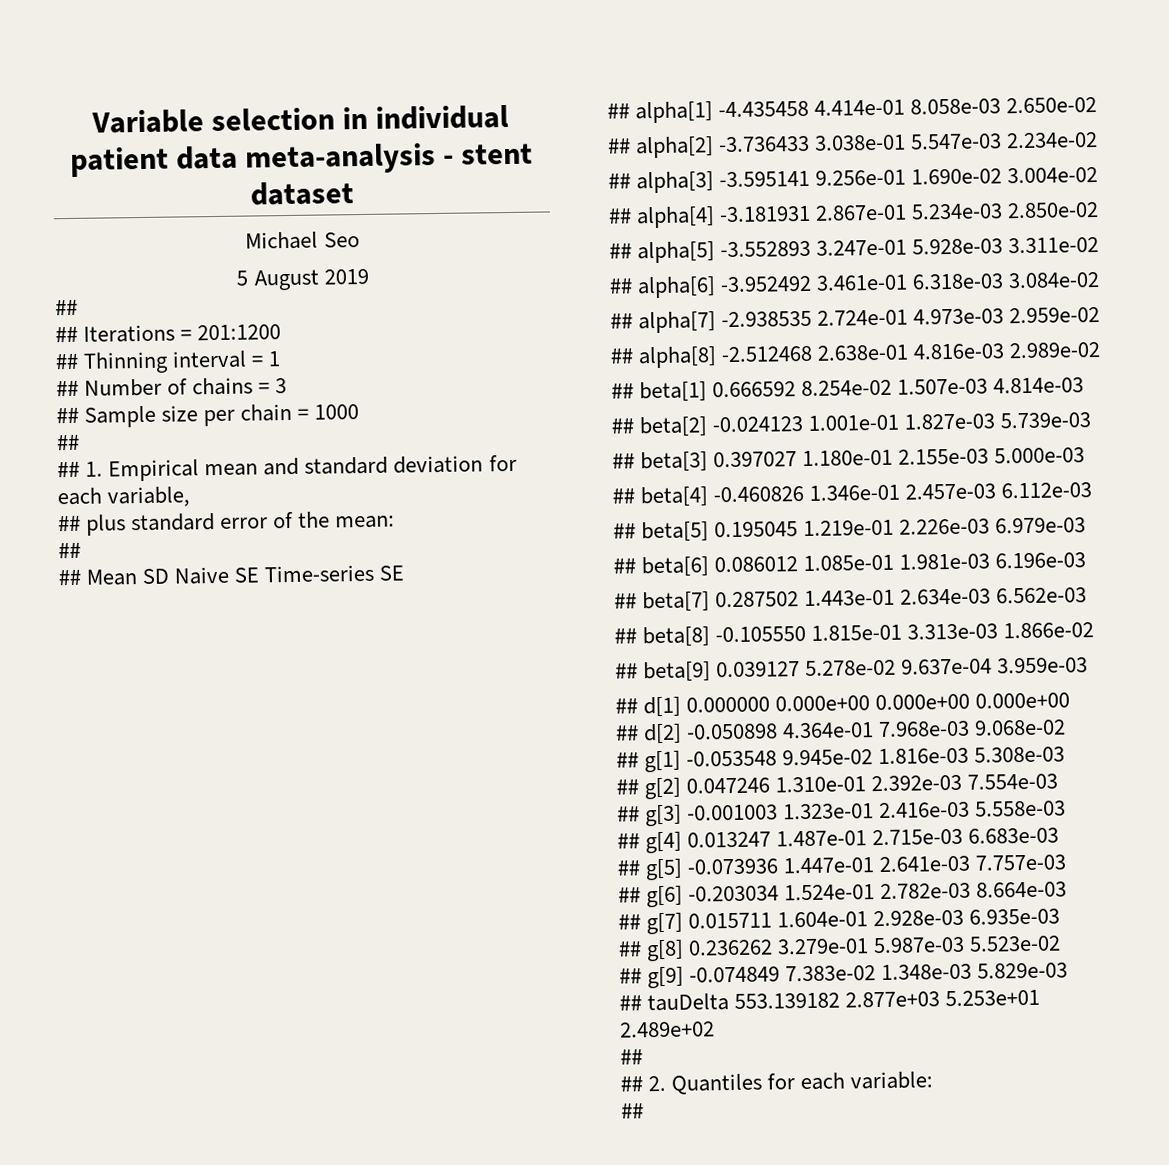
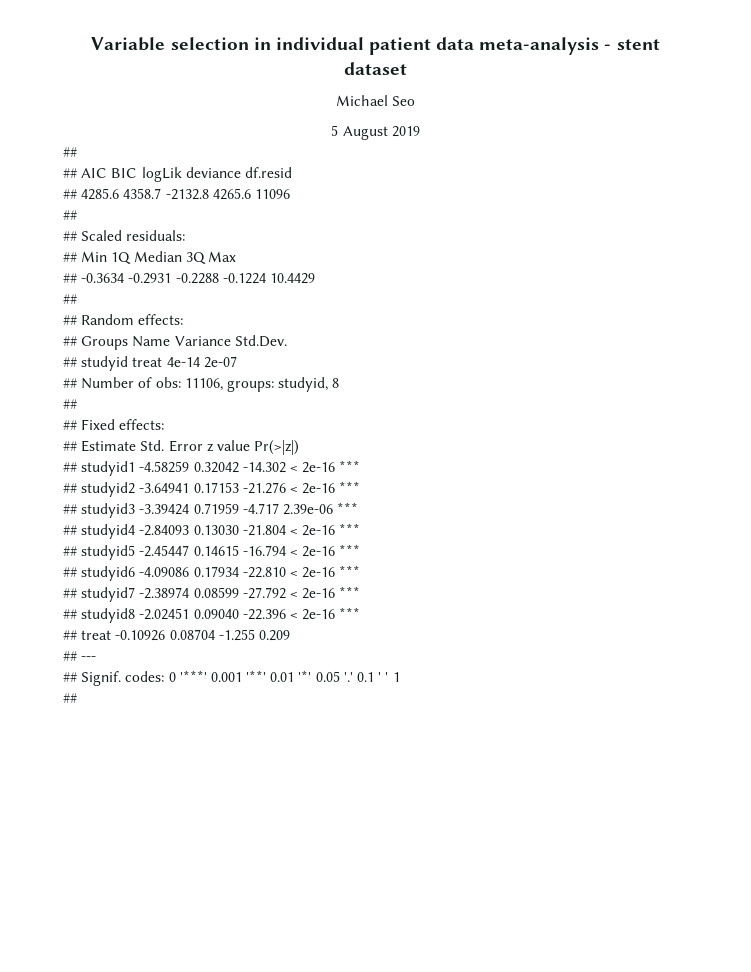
[83,324,282,343] [55,350,282,374] [56,377,288,397] [56,403,360,428] [56,434,80,451] [57,454,517,482] [57,486,191,508] [58,511,396,536] [58,542,81,559] [58,564,405,586] [607,96,1098,124] [607,131,1099,159] [608,166,1099,194] [608,201,1100,229] [609,236,1100,264] [609,271,1101,299] [610,306,1101,334] [610,341,1101,369] [611,377,1085,403] [611,412,1092,438] [612,447,1086,473] [612,482,1093,508] [613,517,1087,543] [613,552,1087,578] [614,587,1088,613] [614,622,1095,648] [615,657,1089,683] [615,692,1071,718] [615,719,1067,745] [616,746,1066,773] [616,773,1059,800] [617,800,1067,827] [617,827,1060,854] [617,854,1067,881] [618,881,1068,908] [618,908,1061,935] [618,935,1062,962] [619,962,1069,989] [619,989,1041,1012] [619,1021,715,1038] [620,1049,643,1065] [620,1071,934,1095] Iterations = 201:1200 // ## Thinning interval = 1 // ## Number of chains = 3 // ## Sample size per chain = 1000 // ## // ## 1. Empirical mean and standard deviation for each variable, // ## plus standard error of the mean: // ## // ## Mean SD Naive SE Time-series SE // ## alpha[1] -4.435458 4.414e-01 8.058e-03 2.650e-02 // ## alpha[2] -3.736433 3.038e-01 5.547e-03 2.234e-02 // ## alpha[3] -3.595141 9.256e-01 1.690e-02 3.004e-02 // ## alpha[4] -3.181931 2.867e-01 5.234e-03 2.850e-02 // ## alpha[5] -3.552893 3.247e-01 5.928e-03 3.311e-02 // ## alpha[6] -3.952492 3.461e-01 6.318e-03 3.084e-02 // ## alpha[7] -2.938535 2.724e-01 4.973e-03 2.959e-02 // ## alpha[8] -2.512468 2.638e-01 4.816e-03 2.989e-02 // ## beta[1] 0.666592 8.254e-02 1.507e-03 4.814e-03 // ## beta[2] -0.024123 1.001e-01 1.827e-03 5.739e-03 // ## beta[3] 0.397027 1.180e-01 2.155e-03 5.000e-03 // ## beta[4] -0.460826 1.346e-01 2.457e-03 6.112e-03 // ## beta[5] 0.195045 1.219e-01 2.226e-03 6.979e-03 // ## beta[6] 0.086012 1.085e-01 1.981e-03 6.196e-03 // ## beta[7] 0.287502 1.443e-01 2.634e-03 6.562e-03 // ## beta[8] -0.105550 1.815e-01 3.313e-03 1.866e-02 // ## beta[9] 0.039127 5.278e-02 9.637e-04 3.959e-03 // ## d[1] 0.000000 0.000e+00 0.000e+00 0.000e+00 // ## d[2] -0.050898 4.364e-01 7.968e-03 9.068e-02 // ## g[1] -0.053548 9.945e-02 1.816e-03 5.308e-03 // ## g[2] 0.047246 1.310e-01 2.392e-03 7.554e-03 // ## g[3] -0.001003 1.323e-01 2.416e-03 5.558e-03 // ## g[4] 0.013247 1.487e-01 2.715e-03 6.683e-03 // ## g[5] -0.073936 1.447e-01 2.641e-03 7.757e-03 // ## g[6] -0.203034 1.524e-01 2.782e-03 8.664e-03 // ## g[7] 0.015711 1.604e-01 2.928e-03 6.935e-03 // ## g[8] 0.236262 3.279e-01 5.987e-03 5.523e-02 // ## g[9] -0.074849 7.383e-02 1.348e-03 5.829e-03 // ## tauDelta 553.139182 2.877e+03 5.253e+01 2.489e+02 // ## // ## 2. Quantiles for each variable: -> [81,167,292,182] [63,188,290,200] [63,210,77,220] [63,230,186,241] [63,251,236,265] [63,273,315,284] [63,294,77,304] [63,314,184,325] [63,335,287,350] [63,356,237,371] [63,377,340,392] [63,399,77,409] [63,419,165,430] [63,440,300,455] [63,460,361,476] [63,481,361,497] [63,502,359,518] [63,523,361,539] [63,544,361,560] [63,565,361,581] [63,586,361,602] [63,607,361,623] [63,629,290,641] [63,651,97,661] [63,670,400,686] AIC BIC logLik deviance df.resid // ## 4285.6 4358.7 -2132.8 4265.6 11096 // ## // ## Scaled residuals: // ## Min 1Q Median 3Q Max // ## -0.3634 -0.2931 -0.2288 -0.1224 10.4429 // ## // ## Random effects: // ## Groups Name Variance Std.Dev. // ## studyid treat 4e-14 2e-07 // ## Number of obs: 11106, groups: studyid, 8 // ## // ## Fixed effects: // ## Estimate Std. Error z value Pr(>|z|) // ## studyid1 -4.58259 0.32042 -14.302 < 2e-16 *** // ## studyid2 -3.64941 0.17153 -21.276 < 2e-16 *** // ## studyid3 -3.39424 0.71959 -4.717 2.39e-06 *** // ## studyid4 -2.84093 0.13030 -21.804 < 2e-16 *** // ## studyid5 -2.45447 0.14615 -16.794 < 2e-16 *** // ## studyid6 -4.09086 0.17934 -22.810 < 2e-16 *** // ## studyid7 -2.38974 0.08599 -27.792 < 2e-16 *** // ## studyid8 -2.02451 0.09040 -22.396 < 2e-16 *** // ## treat -0.10926 0.08704 -1.255 0.209 // ## --- // ## Signif. codes: 0 '***' 0.001 '**' 0.01 '*' 0.05 '.' 0.1 ' ' 1

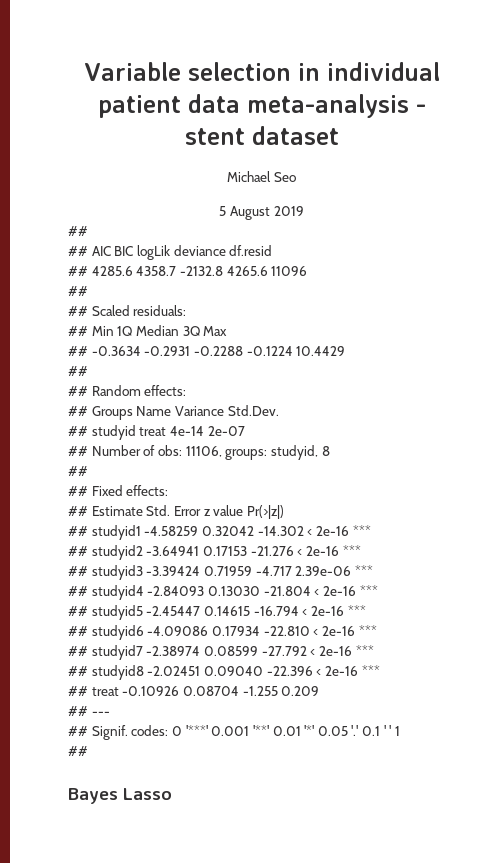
(77, 698) none -> [68,788,172,804] // Bayes Lasso

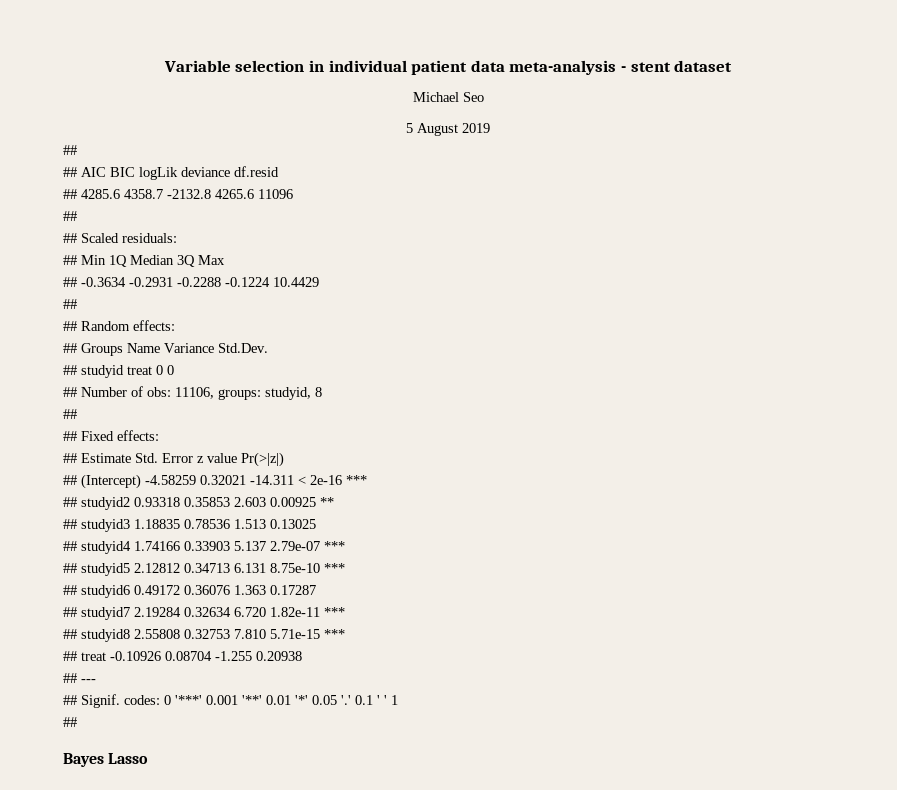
[169,426,245,436] 4e-14 2e-07 -> [156,365,174,375] 0 0
[91,525,304,540] studyid1 -4.58259 0.32042 -14.302 -> [81,474,294,489] (Intercept) -4.58259 0.32021 -14.311
[146,545,361,556] [68,565,373,580] [68,585,378,600] [68,605,366,620] [68,625,377,640] [68,645,374,660] [68,665,358,680] -3.64941 0.17153 -21.276 < 2e-16 *** // ## studyid3 -3.39424 0.71959 -4.717 2.39e-06 *** // ## studyid4 -2.84093 0.13030 -21.804 < 2e-16 *** // ## studyid5 -2.45447 0.14615 -16.794 < 2e-16 *** // ## studyid6 -4.09086 0.17934 -22.810 < 2e-16 *** // ## studyid7 -2.38974 0.08599 -27.792 < 2e-16 *** // ## studyid8 -2.02451 0.09040 -22.396 < 2e-16 -> [134,497,334,507] [63,519,316,532] [63,541,345,554] [63,563,345,576] [63,585,316,598] [63,607,345,620] [63,629,320,642] 0.93318 0.35853 2.603 0.00925 ** // ## studyid3 1.18835 0.78536 1.513 0.13025 // ## studyid4 1.74166 0.33903 5.137 2.79e-07 *** // ## studyid5 2.12812 0.34713 6.131 8.75e-10 *** // ## studyid6 0.49172 0.36076 1.363 0.17287 // ## studyid7 2.19284 0.32634 6.720 1.82e-11 *** // ## studyid8 2.55808 0.32753 7.810 5.71e-15
[281,686,320,696] 0.209 -> [256,651,302,661] 0.20938

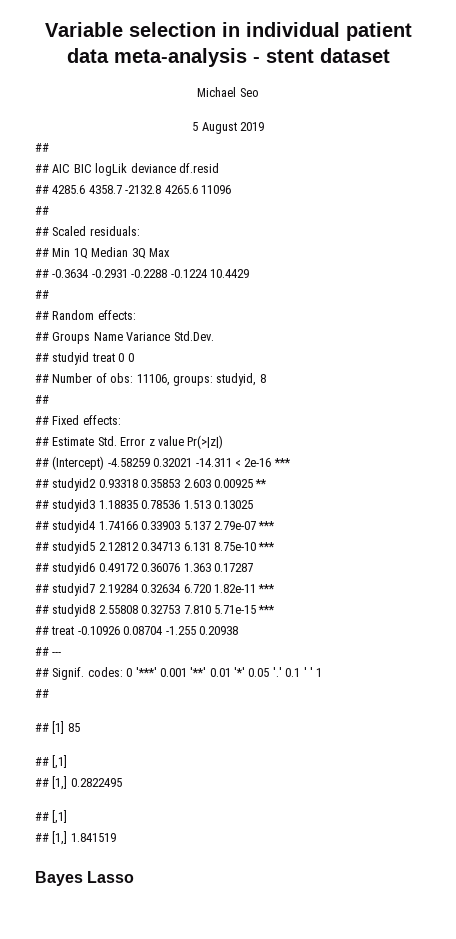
(77, 722) none -> [35,721,80,734] [35,755,68,769] [35,776,122,790] [35,810,68,824] [35,831,116,845] // ## [1] 85 // ## [,1] // ## [1,] 0.2822495 // ## [,1] // ## [1,] 1.841519

